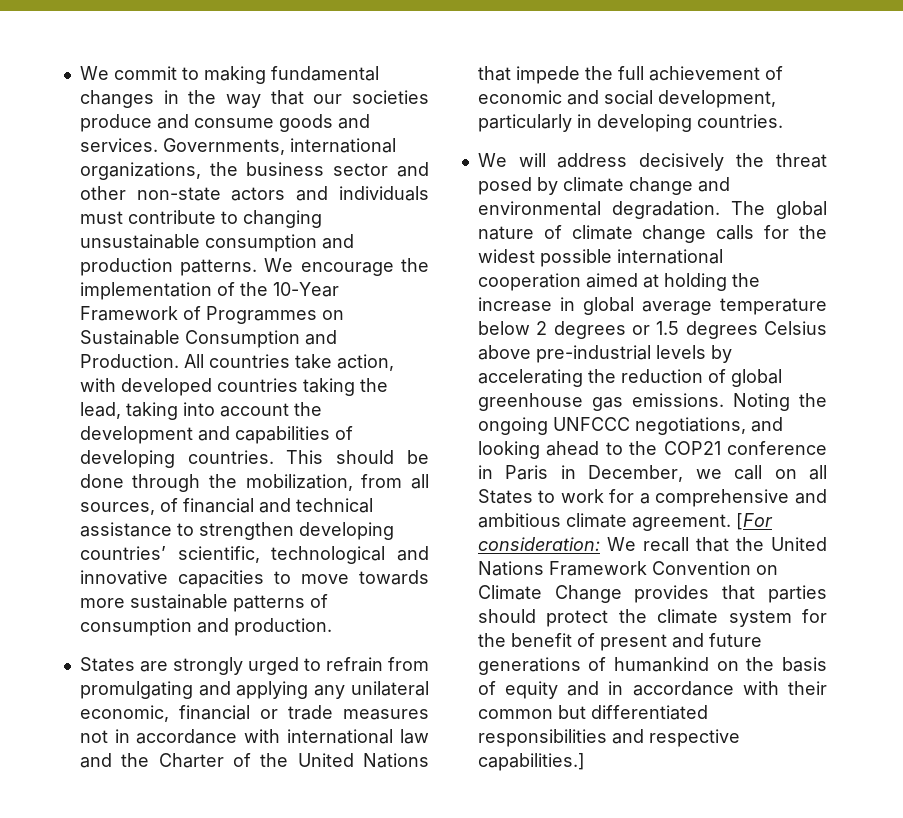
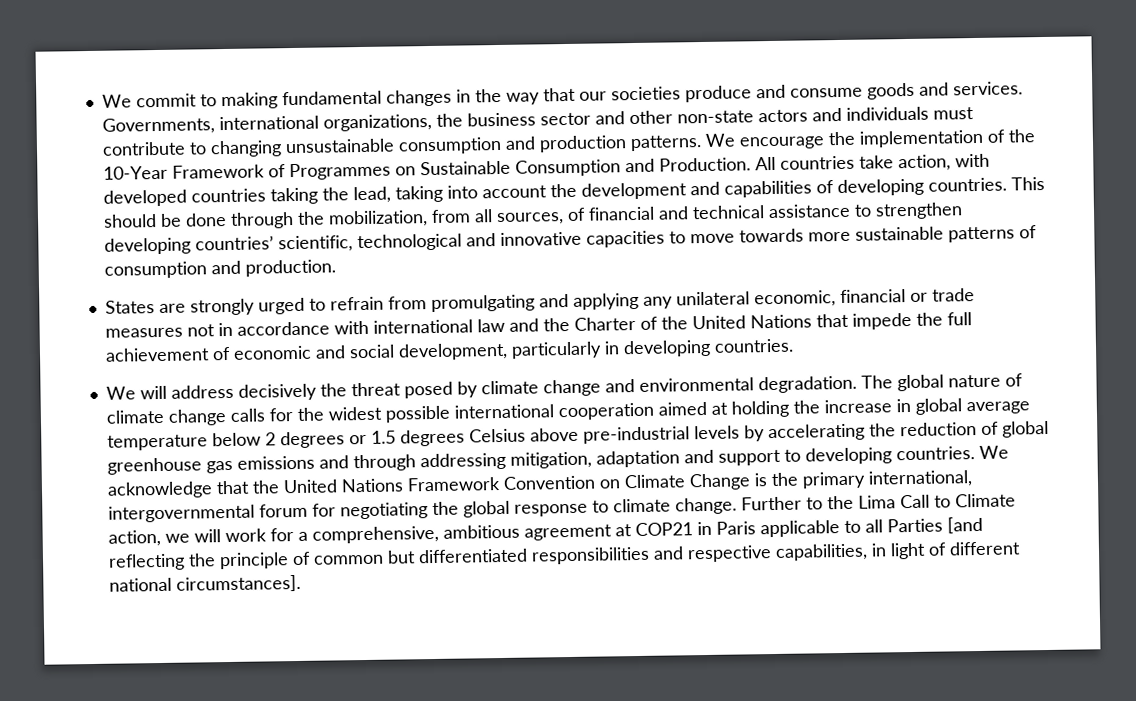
[631,393,827,411] [477,417,783,435] [477,441,827,459] [477,465,827,482] [477,489,827,507] [477,513,773,531] [477,537,689,552] emissions. Noting the ongoing UNFCCC negotiations, and looking ahead to the COP21 conference in Paris in December, we call on all States to work for a comprehensive and ambitious climate agreement. [For consideration: We recall -> [236,445,1009,472] [106,481,213,499] emissions and through addressing mitigation, adaptation and support to developing countries. We acknowledge
[634,585,827,603] [477,609,827,627] [477,633,762,651] [477,657,827,675] [477,681,827,699] provides that parties should protect the climate system for the benefit of present and future generations of humankind on the basis of equity and in accordance with their -> [753,470,973,489] [107,493,1016,523] [107,516,983,547] [107,551,311,571] is the primary international, intergovernmental forum for negotiating the global response to climate change. Further to the Lima Call to Climate action, we will work for a comprehensive, ambitious agreement at COP21 in Paris applicable to all Parties [and reflecting the principle of
[477,753,585,771] capabilities.] -> [774,541,1021,561] [108,574,301,593] capabilities, in light of different national circumstances].

